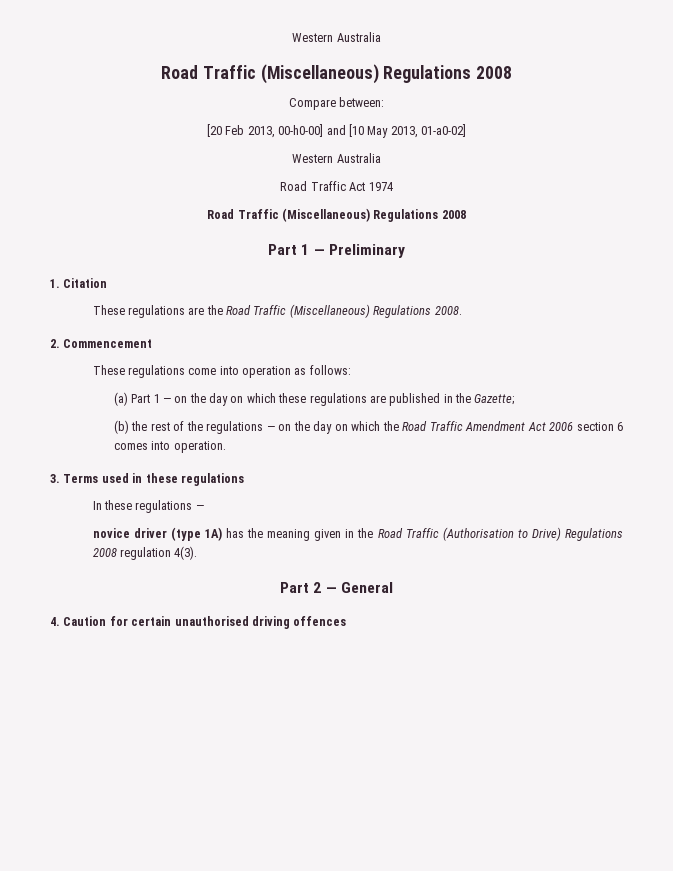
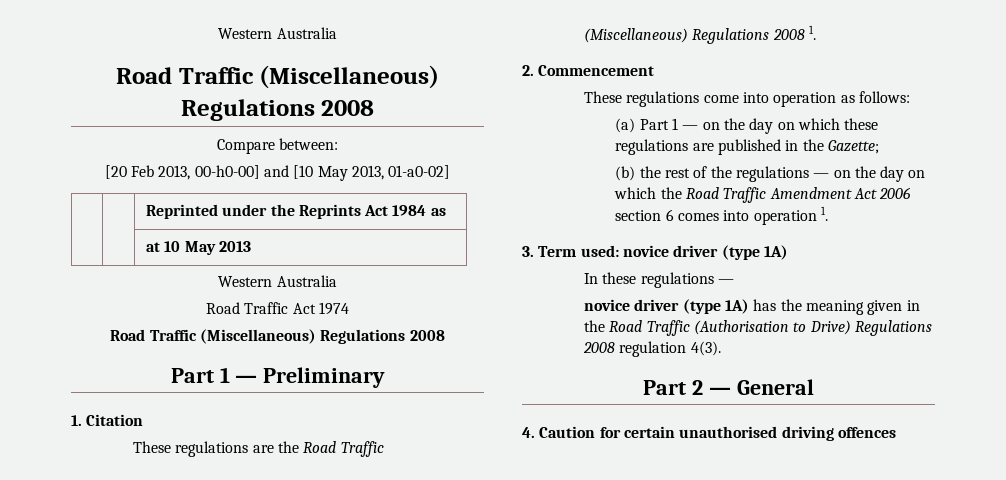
(466, 130) none -> [145,204,446,219] [145,241,251,255] // | | Reprinted under the Reprints Act 1984 as // | | at 10 May 2013
[434,306,462,315] 2008. -> [772,25,817,40] 2008 1.
[173,441,226,453] operation. -> [753,206,828,225] operation 1.
[63,473,244,486] Terms used in these regulations -> [538,245,788,260] Term used: novice driver (type 1A)

